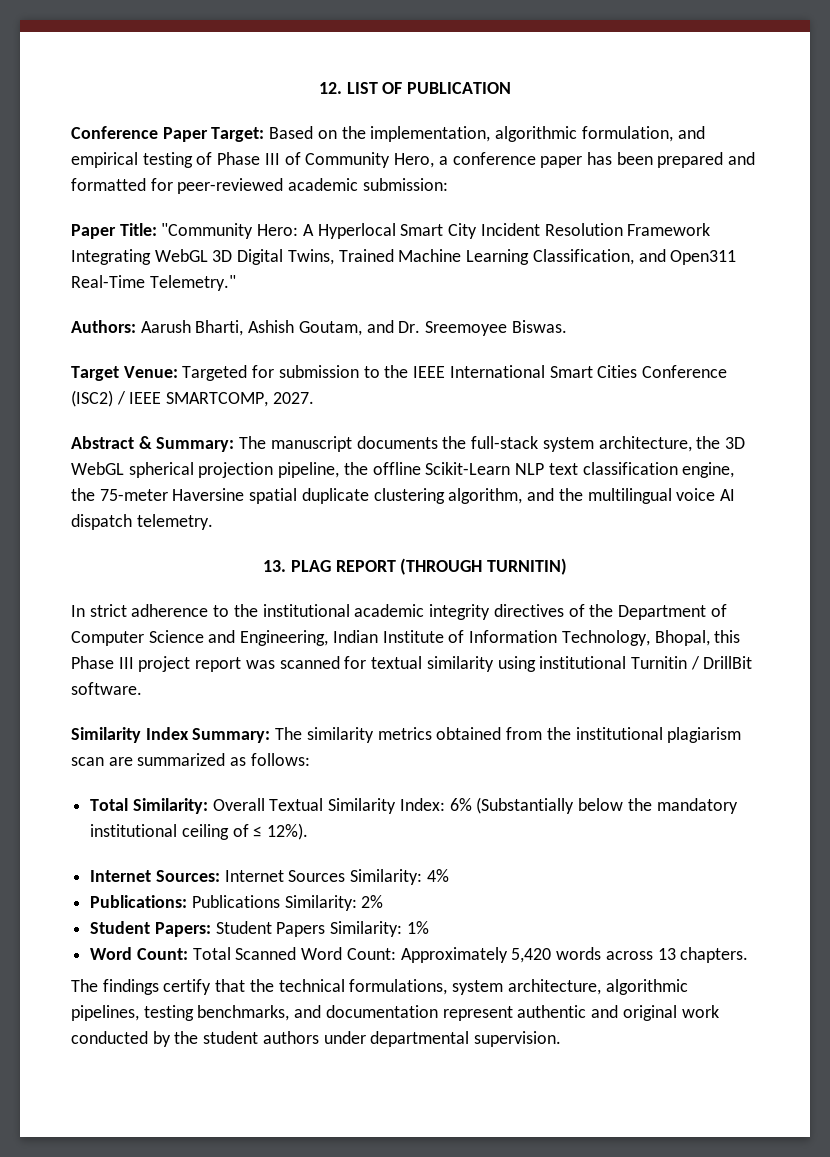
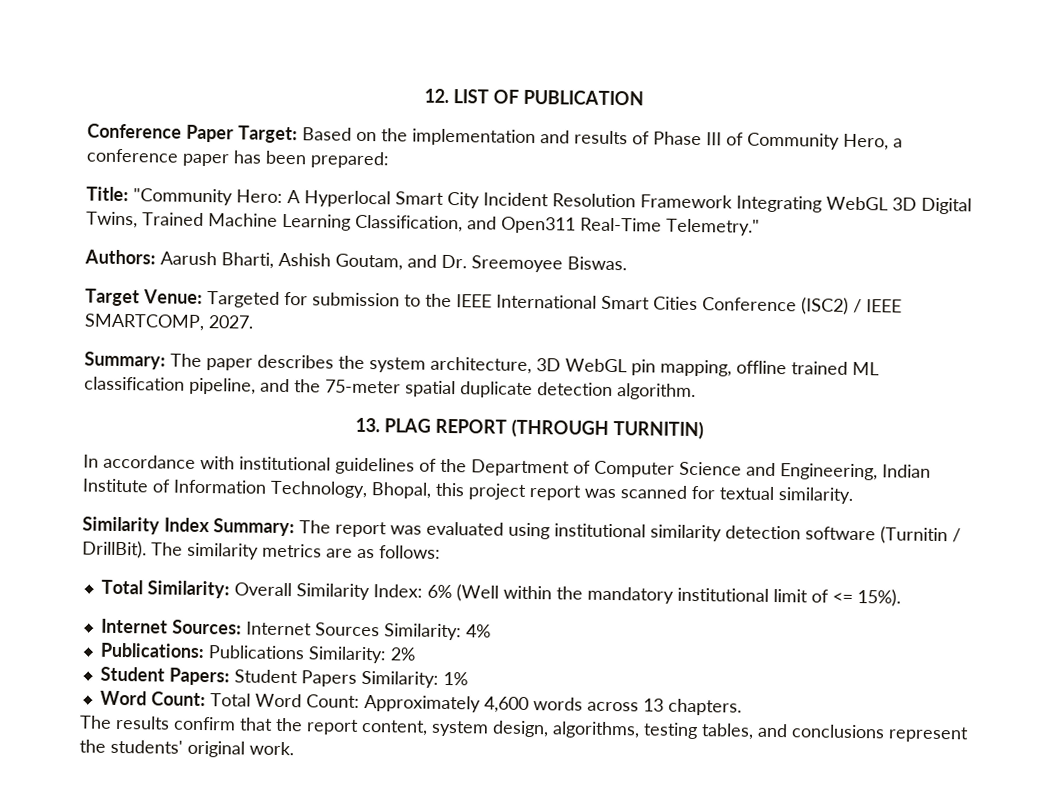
[370,126,705,142] [71,152,193,168] implementation, algorithmic formulation, and empirical testing -> [412,128,628,147] implementation and results
[657,152,756,168] [71,178,448,194] [71,224,116,239] prepared and formatted for peer-reviewed academic submission: // Paper -> [310,151,390,169] prepared: //
[71,436,721,452] Abstract & Summary: The manuscript documents the full-stack system architecture, the -> [84,351,532,375] Summary: The paper describes the system architecture,
[128,462,735,478] spherical projection pipeline, the offline Scikit-Learn NLP text classification engine, -> [631,359,879,377] [84,376,290,395] pin mapping, offline trained ML classification pipeline, and
[172,488,245,501] Haversine -> (401, 386) none
[373,488,735,504] [71,514,213,530] clustering algorithm, and the multilingual voice AI dispatch telemetry. -> [537,382,696,401] detection algorithm.
[89,604,564,620] strict adherence to the institutional academic integrity directives -> [103,454,415,475] accordance with institutional guidelines
[71,656,134,669] Phase III -> (465, 489) none
[426,656,753,672] [71,682,142,695] [71,727,742,743] [71,753,226,766] similarity using institutional Turnitin / DrillBit software. // Similarity Index Summary: The similarity metrics obtained from the institutional plagiarism scan are summarized -> [778,487,853,504] [82,516,961,545] [82,540,353,560] similarity. // Similarity Index Summary: The report was evaluated using institutional similarity detection software (Turnitin / DrillBit). The similarity metrics are
[269,798,324,811] Textual -> (292, 589) none
[476,797,624,814] (Substantially below -> [455,584,552,602] (Well within
[181,823,309,840] ceiling of ≤ 12%). -> [772,588,901,607] limit of <= 15%).
[235,947,297,960] Scanned -> (251, 700) none
[511,948,552,963] 5,420 -> [483,696,529,714] 4,600
[102,979,688,995] [71,1005,719,1021] [71,1031,562,1047] findings certify that the technical formulations, system architecture, algorithmic pipelines, testing benchmarks, and documentation represent authentic and original work conducted by the student authors under departmental supervision. -> [115,715,969,743] [79,739,294,758] results confirm that the report content, system design, algorithms, testing tables, and conclusions represent the students' original work.

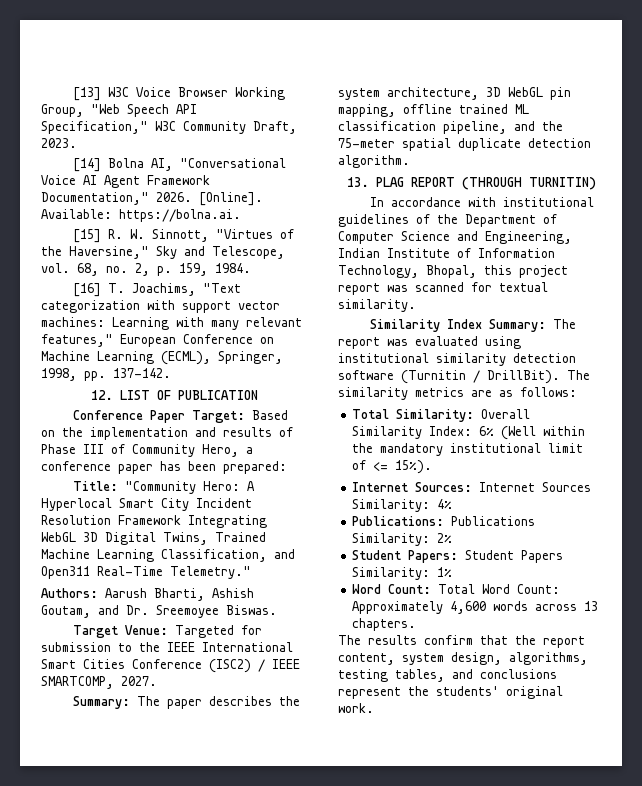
(423, 95) none -> [73,87,286,101] [41,104,197,117] [41,121,297,134] [41,138,77,148] [73,158,287,172] [41,175,210,188] [41,192,263,206] [41,209,241,222] [73,229,295,243] [41,246,285,259] [41,263,251,276] [73,283,242,297] [41,300,280,313] [41,317,302,330] [41,334,274,347] [41,351,283,365] [41,368,171,381] [13] W3C Voice Browser Working Group, "Web Speech API Specification," W3C Community Draft, 2023. // [14] Bolna AI, "Conversational Voice AI Agent Framework Documentation," 2026. [Online]. Available: https://bolna.ai. // [15] R. W. Sinnott, "Virtues of the Haversine," Sky and Telescope, vol. 68, no. 2, p. 159, 1984. // [16] T. Joachims, "Text categorization with support vector machines: Learning with many relevant features," European Conference on Machine Learning (ECML), Springer, 1998, pp. 137-142. //

